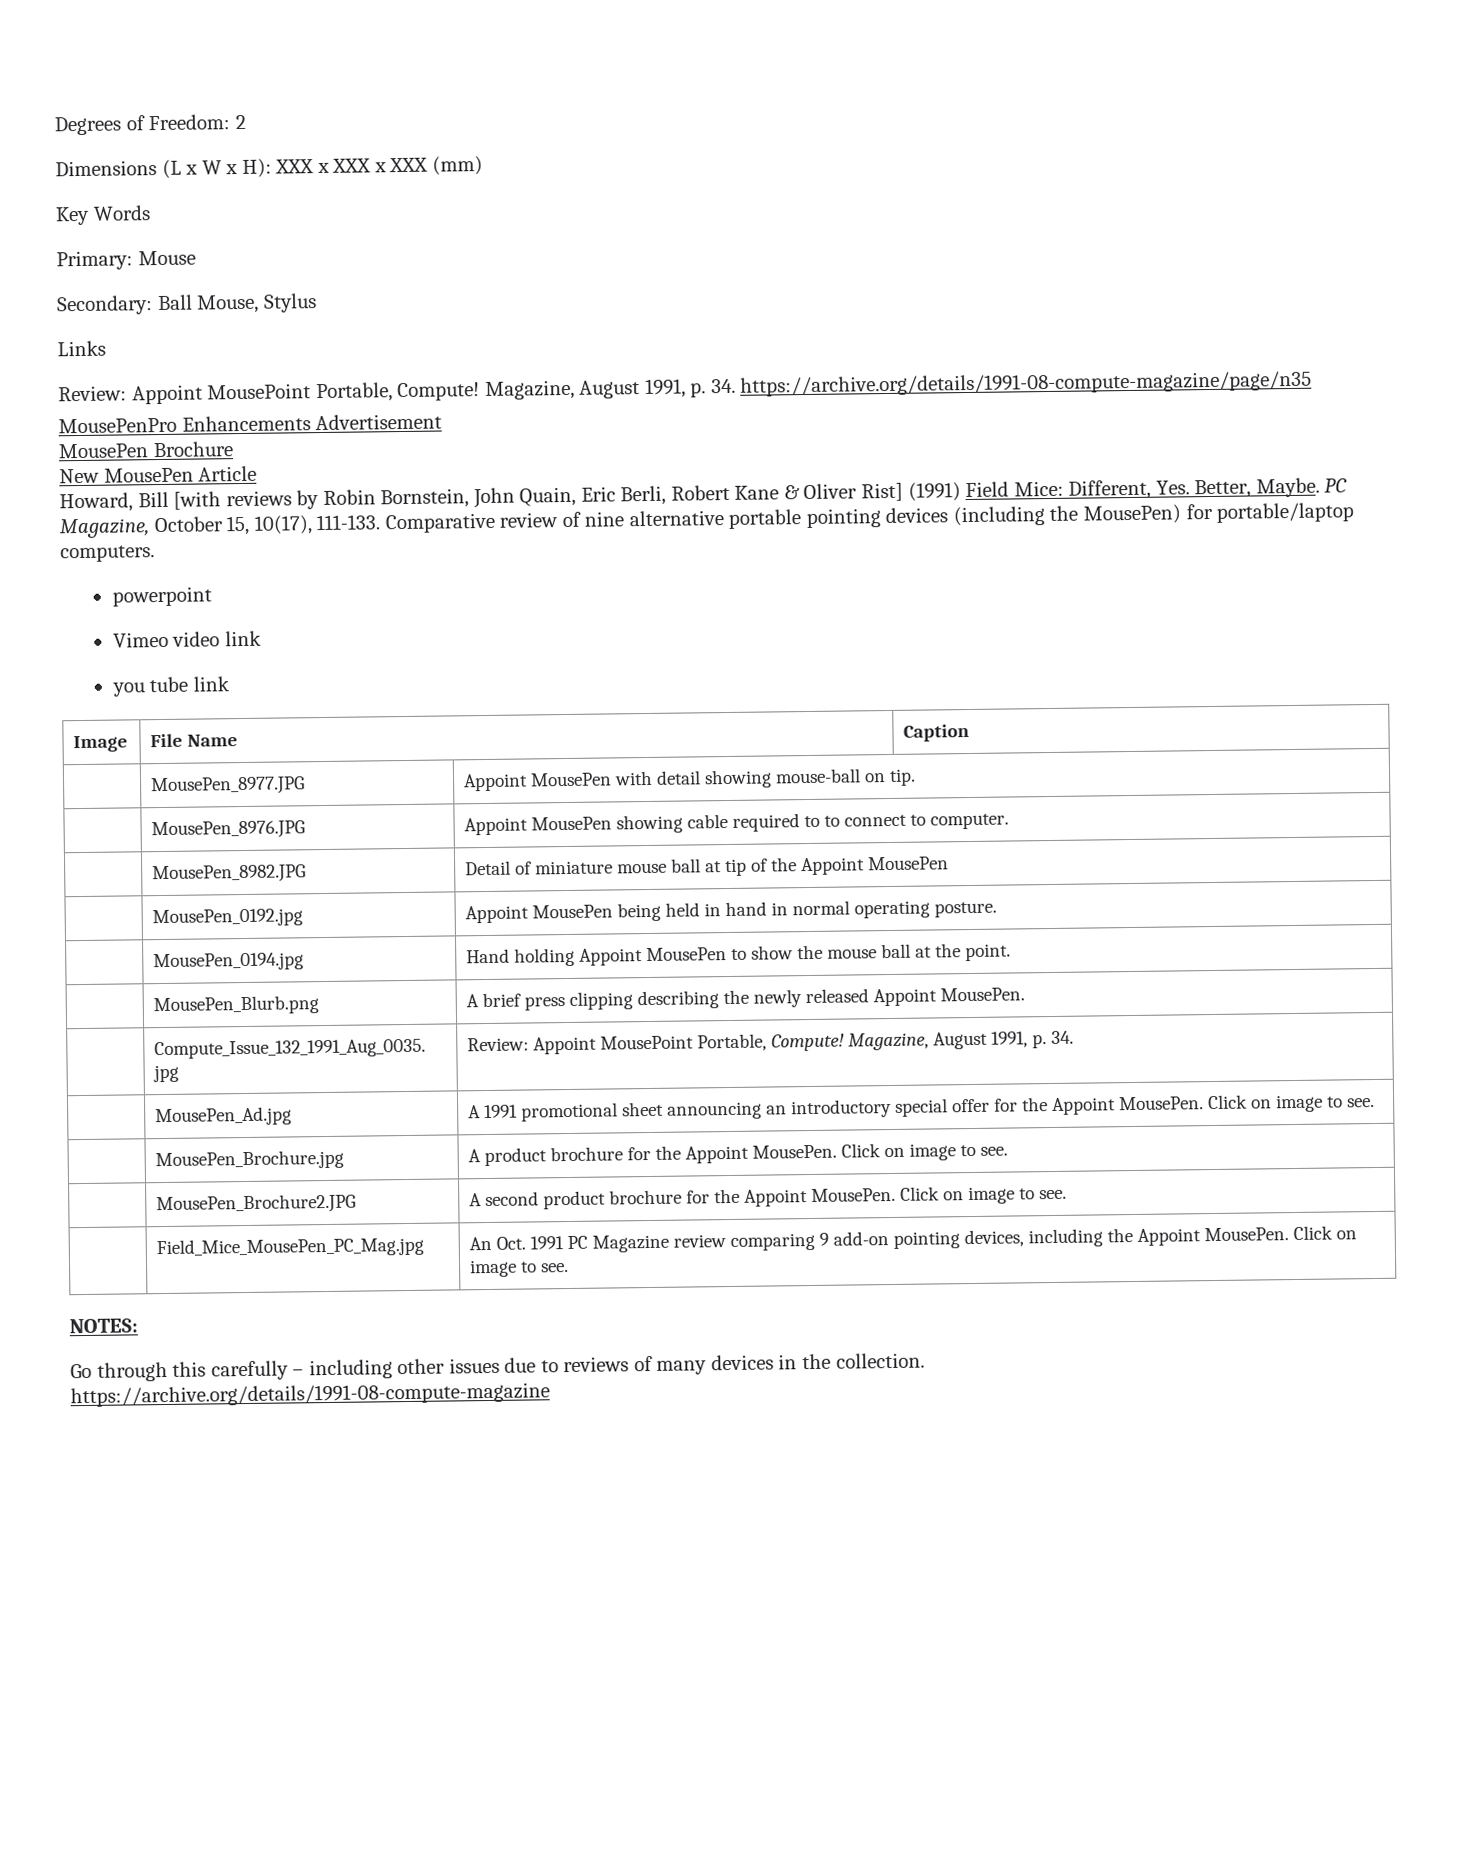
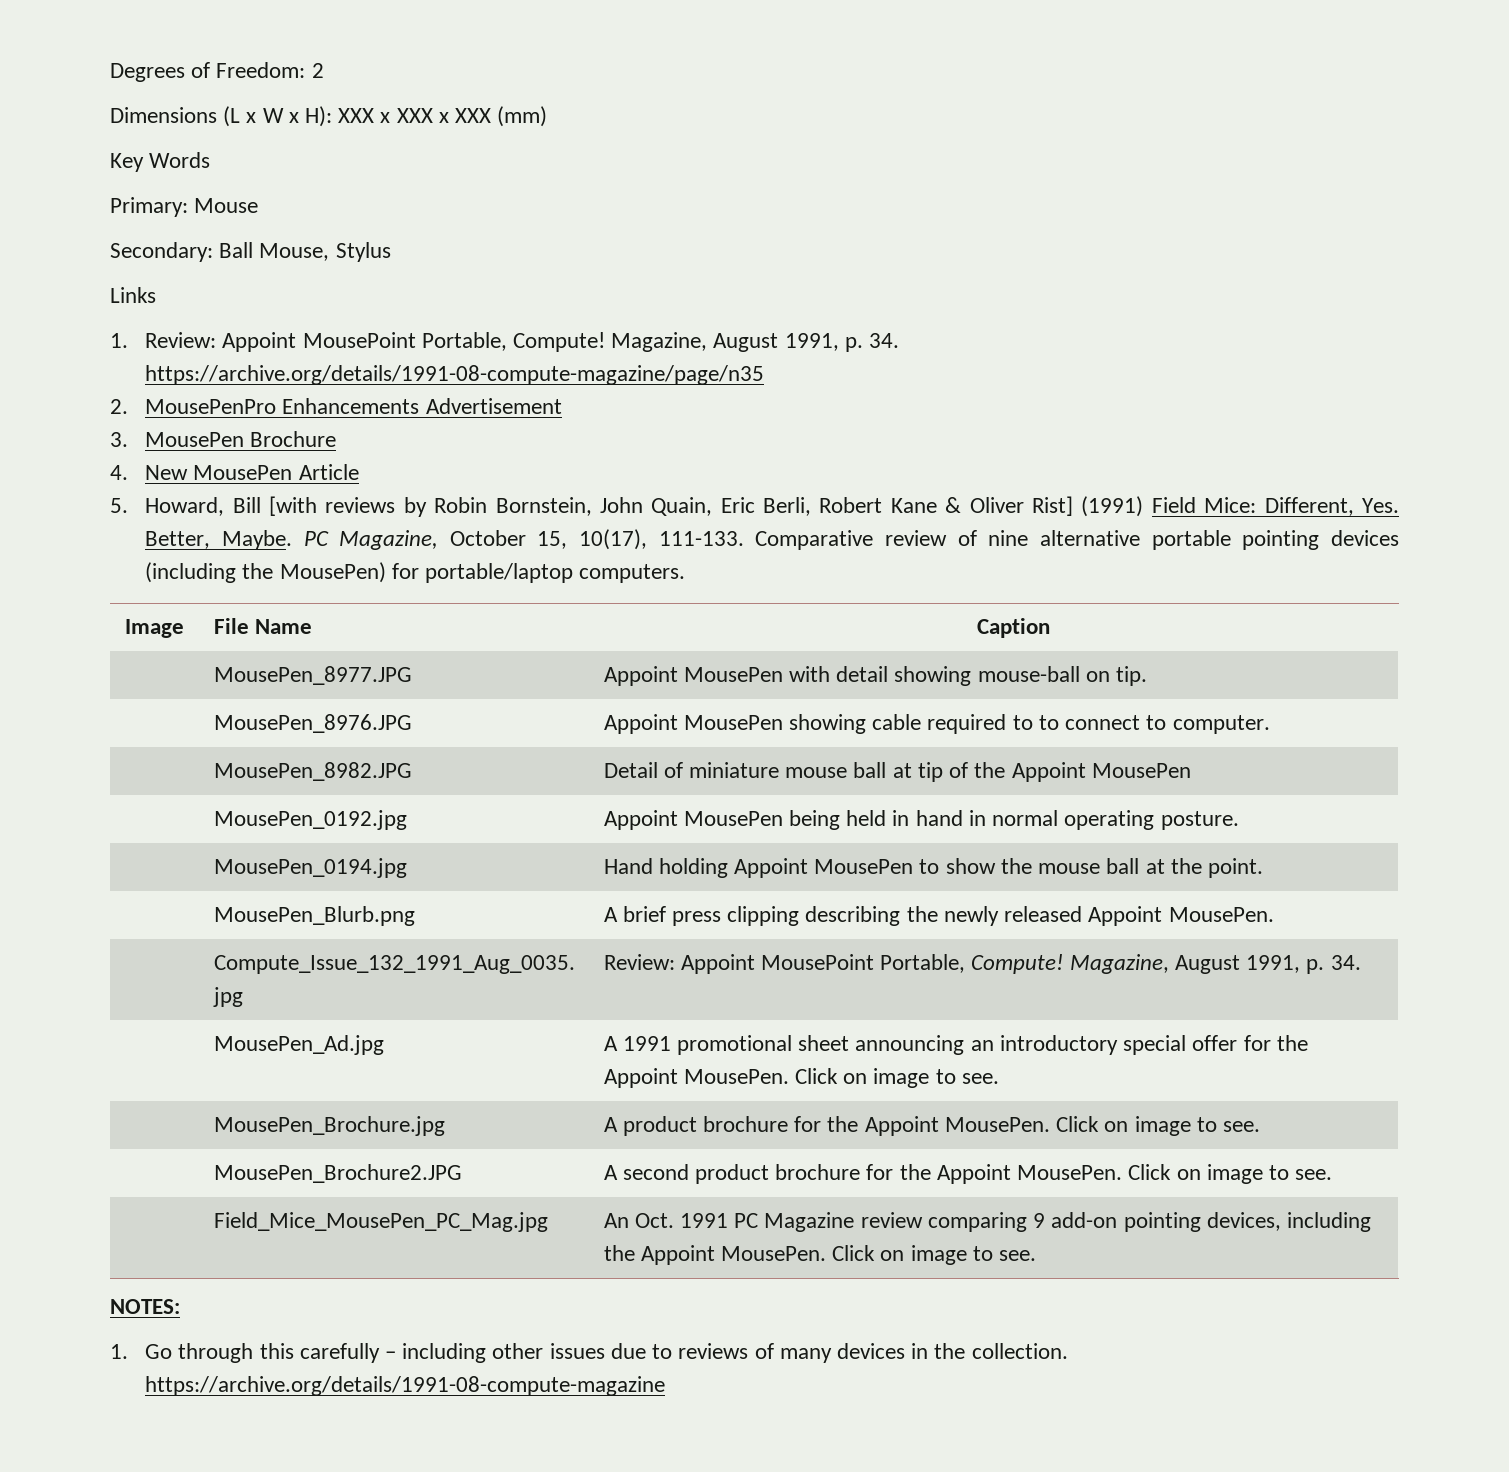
(106, 348) none -> [110,333,128,348] 1.
(1313, 383) none -> [110,399,128,414] 2.
(443, 422) none -> [110,432,128,447] 3.
(234, 449) none -> [110,465,128,480] 4.
(258, 473) none -> [110,498,128,513] 5.
[111,586,212,607] [112,630,262,648] [111,676,230,697] // powerpoint // Vimeo video link // you tube link -> (686, 573) none
(138, 1326) none -> [110,1344,128,1359] 1.

